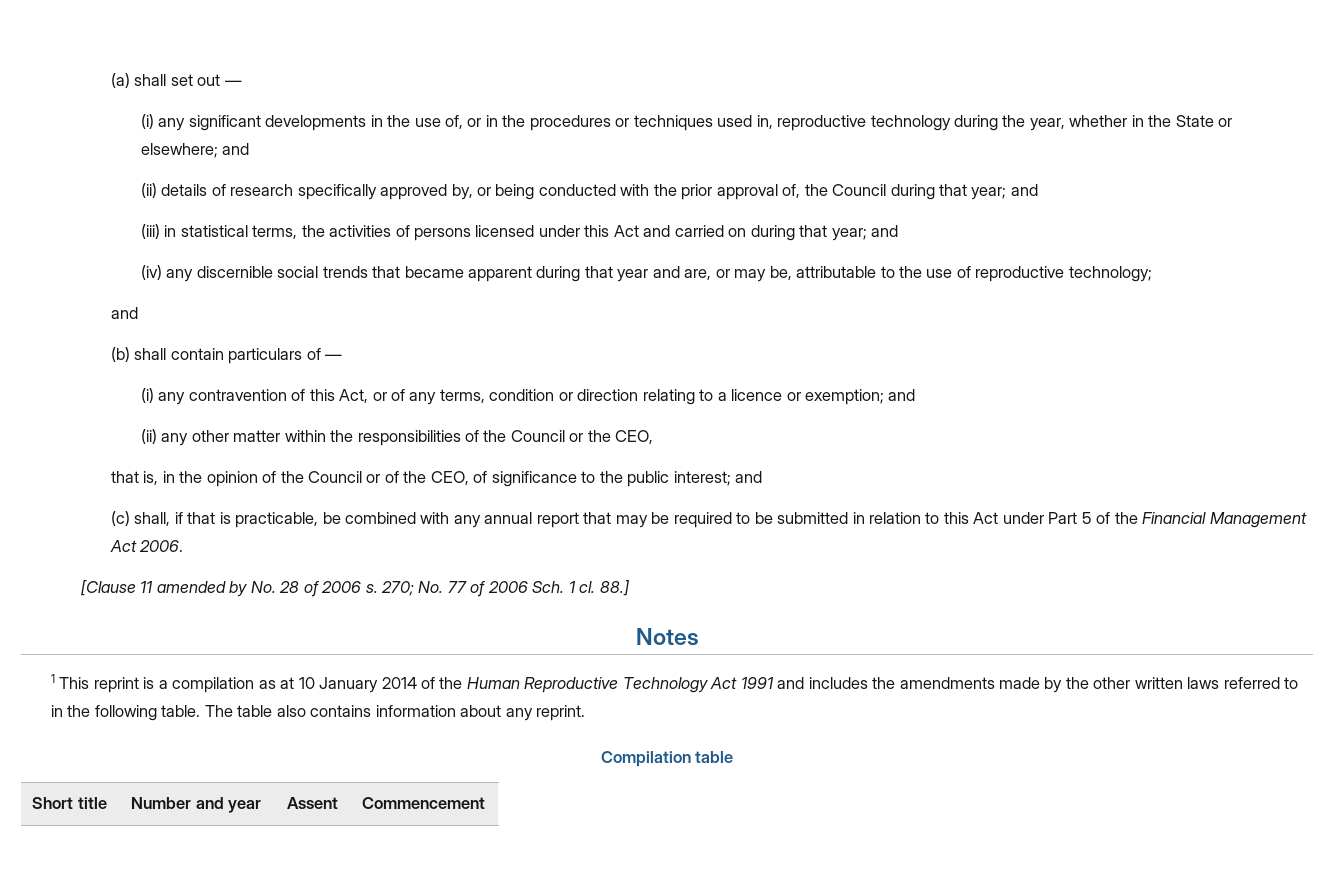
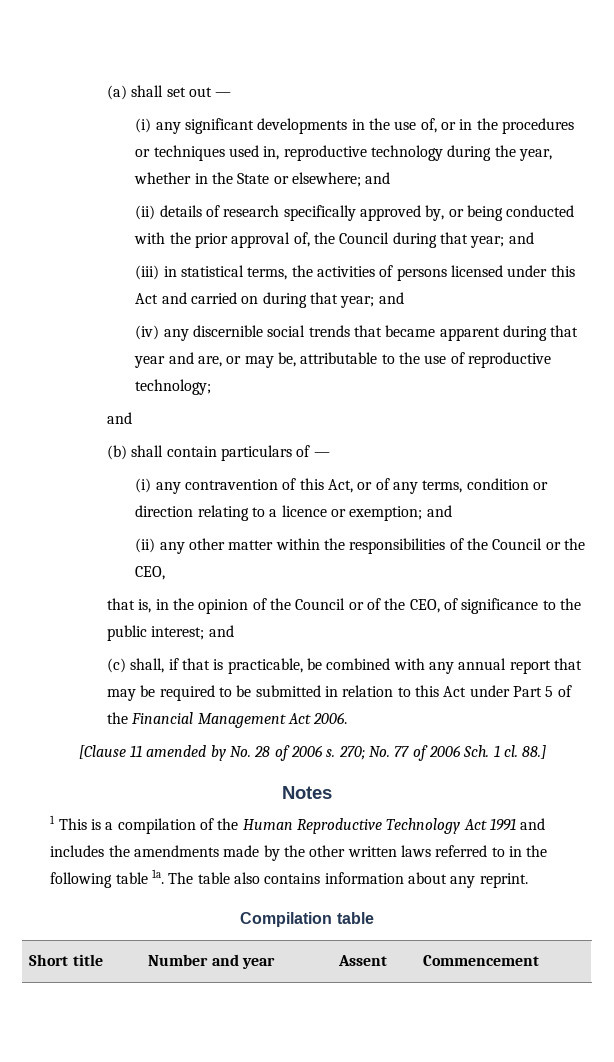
[93,677,139,693] reprint -> (87, 824) none
[258,677,417,693] as at 10 January 2014 -> (196, 826) none
[161,705,201,717] table. -> [115,869,165,884] table 1a.

